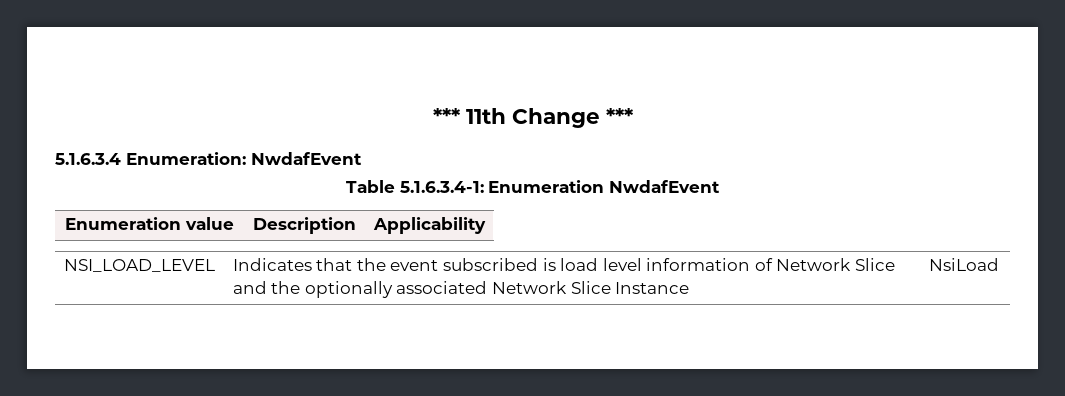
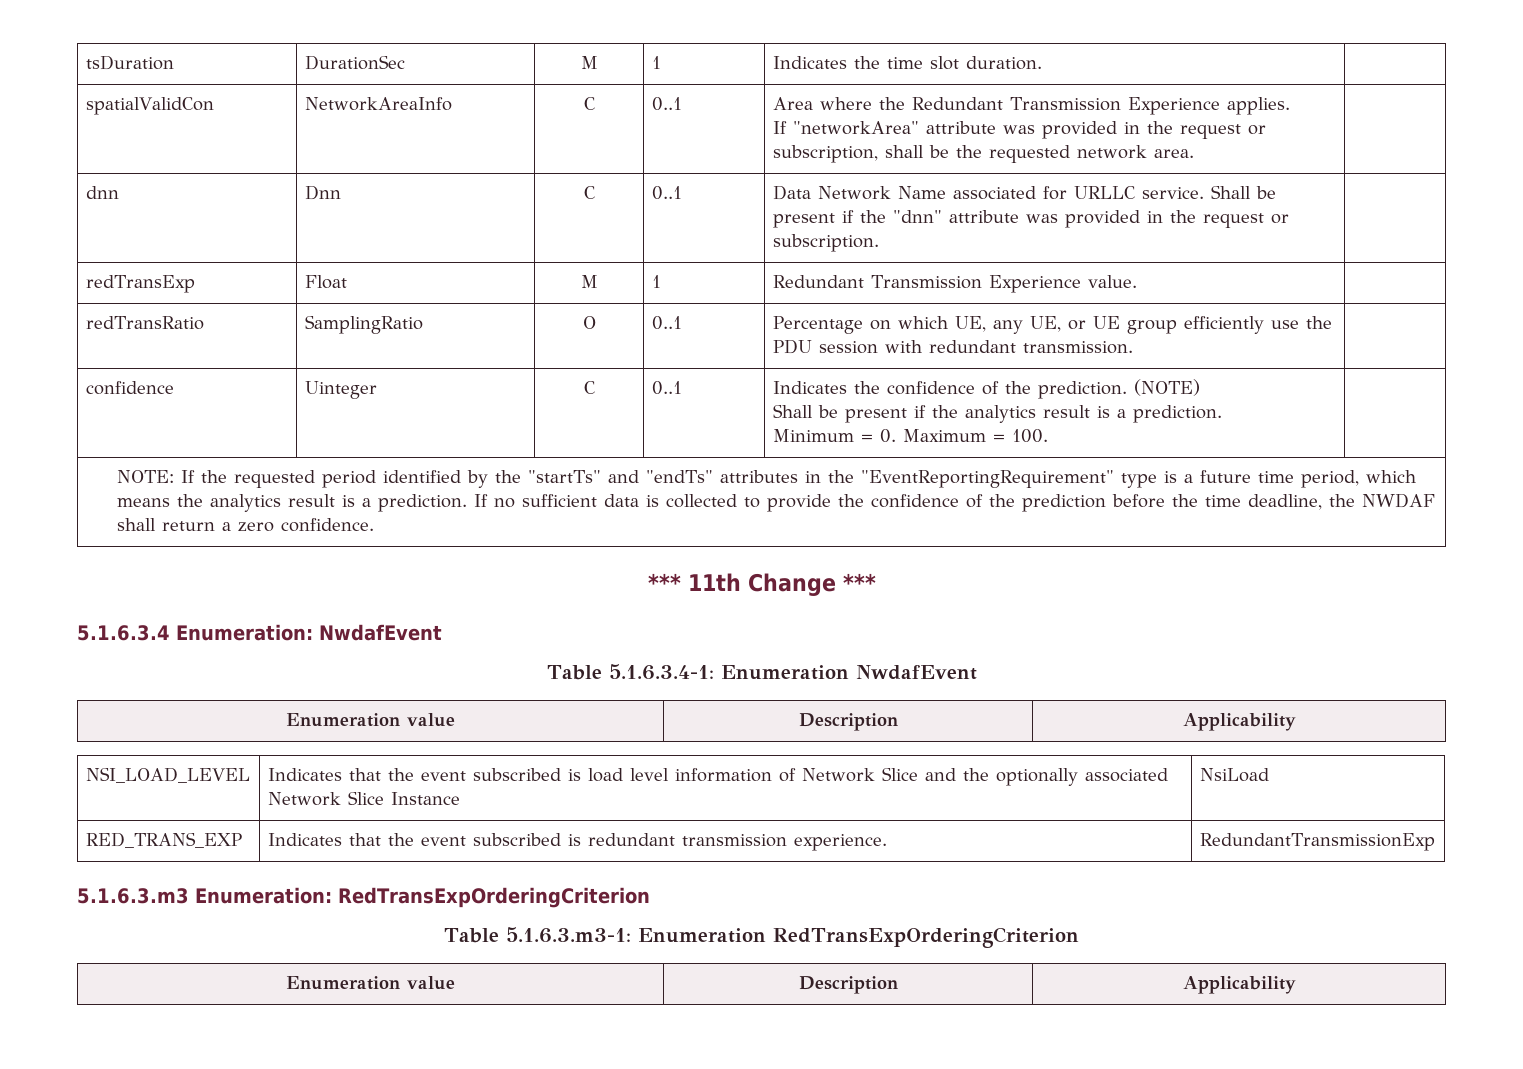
(432, 116) none -> [85,55,174,70] [304,55,405,70] [580,56,598,69] [651,56,661,69] [772,56,1042,70] [85,97,214,115] [304,97,452,111] [583,97,596,110] [651,97,682,111] [772,97,1290,115] [772,121,1266,139] [772,145,1194,163] [85,186,119,199] [304,185,341,200] [583,186,596,199] [651,186,682,200] [772,185,1276,200] [772,210,1289,228] [772,234,879,252] [85,275,195,293] [304,275,347,289] [580,275,598,288] [651,275,661,288] [772,275,1137,293] [85,316,204,330] [304,315,423,334] [582,316,596,329] [651,316,682,330] [772,316,1332,334] [772,339,1133,354] [85,381,174,395] [304,381,377,399] [583,381,596,394] [651,381,682,395] [772,379,1200,399] [772,404,1222,423] [772,429,1048,443] [116,470,1416,488] [116,493,1435,512] [116,518,374,532] tsDuration | DurationSec | M | 1 | Indicates the time slot duration. | // spatialValidCon | NetworkAreaInfo | C | 0..1 | Area where the Redundant Transmission Experience applies. // If "networkArea" attribute was provided in the request or subscription, shall be the requested network area. | // dnn | Dnn | C | 0..1 | Data Network Name associated for URLLC service. Shall be present if the "dnn" attribute was provided in the request or subscription. | // redTransExp | Float | M | 1 | Redundant Transmission Experience value. | // redTransRatio | SamplingRatio | O | 0..1 | Percentage on which UE, any UE, or UE group efficiently use the PDU session with redundant transmission. | // confidence | Uinteger | C | 0..1 | Indicates the confidence of the prediction. (NOTE) // Shall be present if the analytics result is a prediction. // Minimum = 0. Maximum = 100. | // NOTE: If the requested period identified by the "startTs" and "endTs" attributes in the "EventReportingRequirement" type is a future time period, which means the analytics result is a prediction. If no sufficient data is collected to provide the confidence of the prediction before the time deadline, the NWDAF shall return a zero confidence. //
(999, 264) none -> [85,832,242,848] [267,833,887,851] [1199,833,1435,851] [77,887,650,908] [444,927,1079,948] [286,976,455,990] [798,976,898,994] [1182,976,1296,994] // RED_TRANS_EXP | Indicates that the event subscribed is redundant transmission experience. | RedundantTransmissionExp // 5.1.6.3.m3 Enumeration: RedTransExpOrderingCriterion // Table 5.1.6.3.m3-1: Enumeration RedTransExpOrderingCriterion // Enumeration value | Description | Applicability

